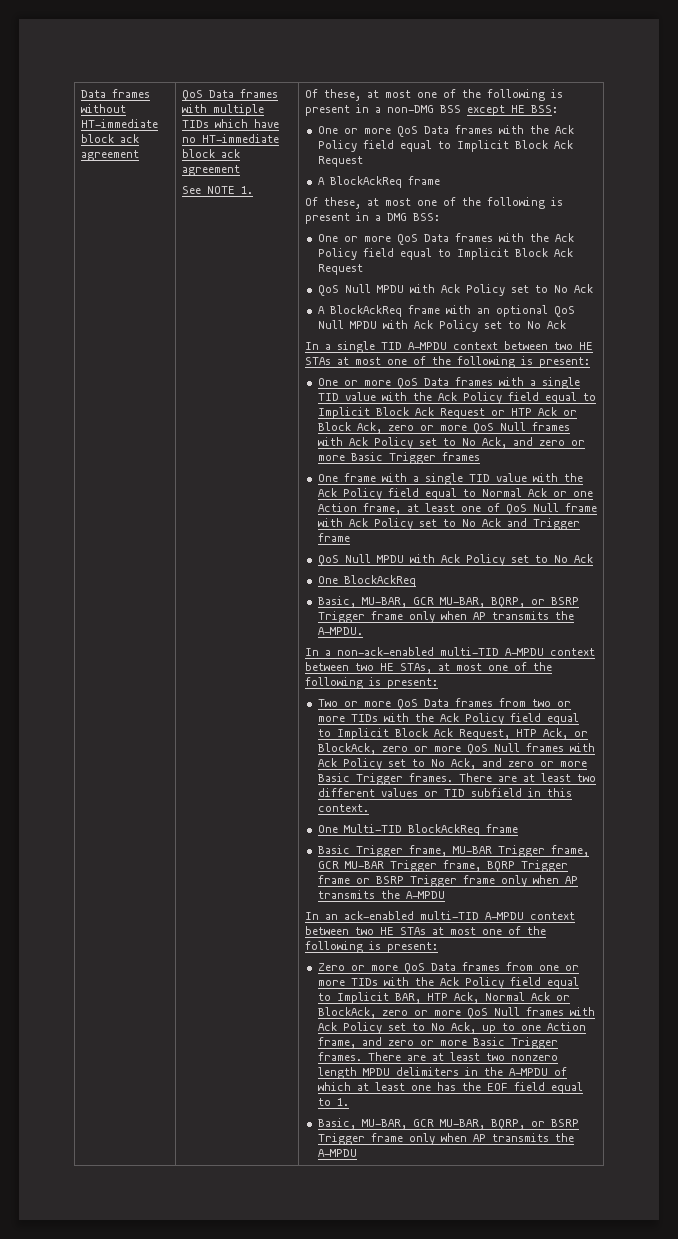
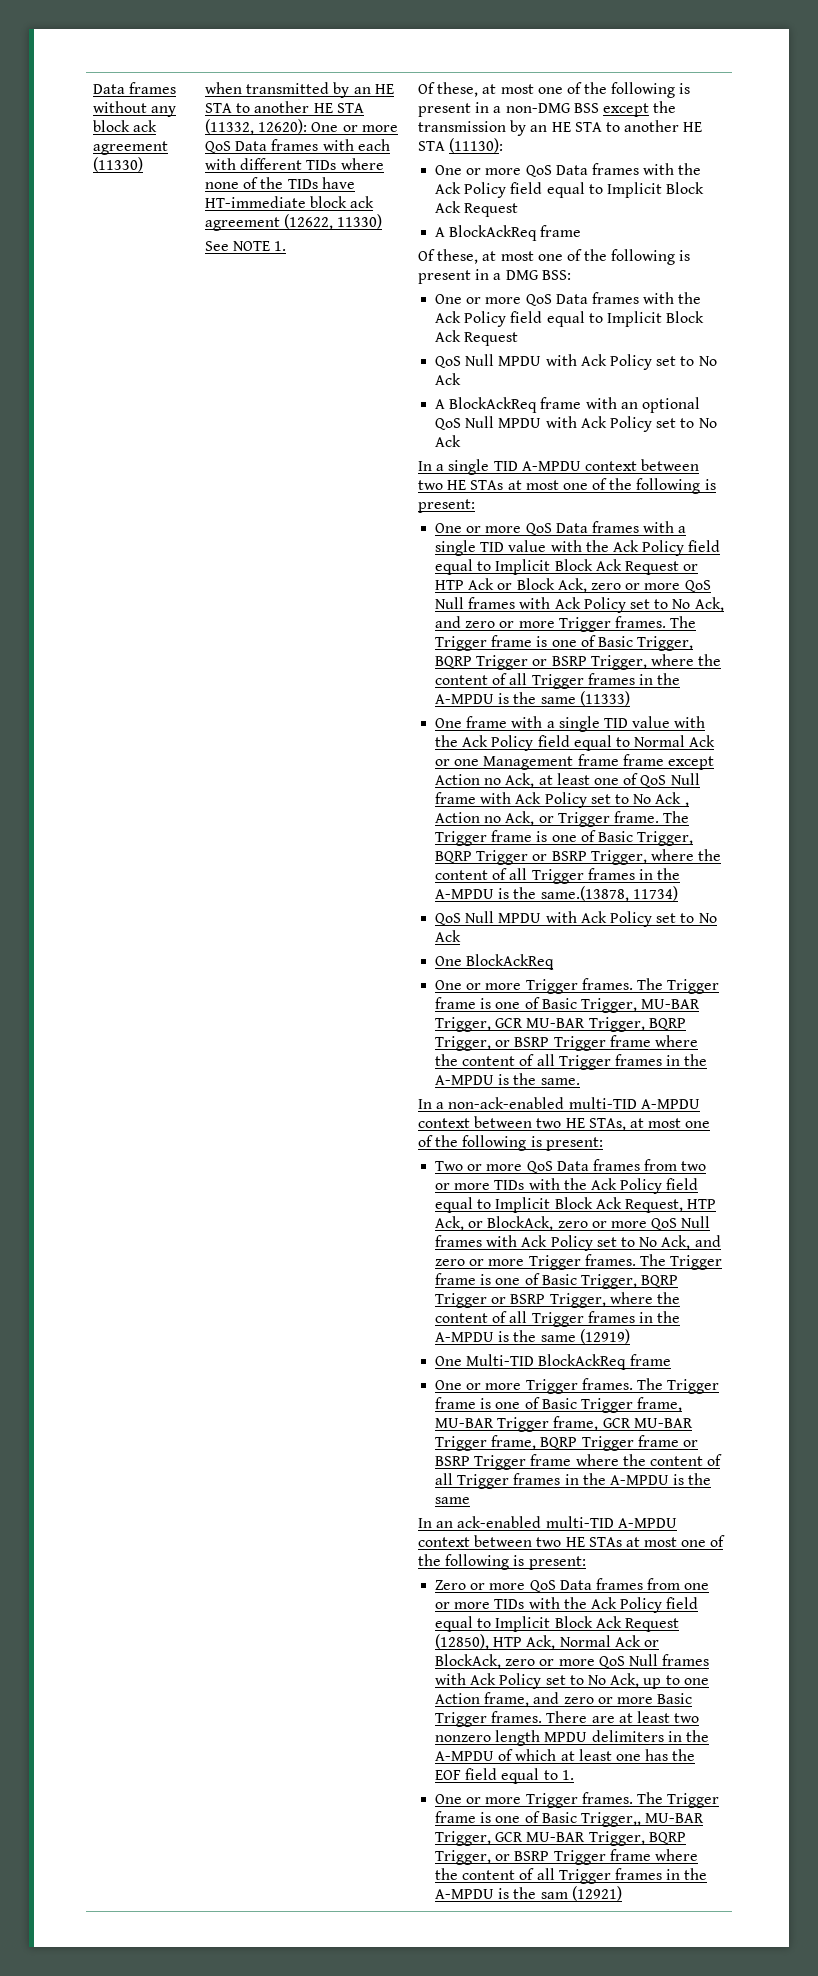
[81,119,159,128] [81,134,140,143] [81,150,140,161] [182,89,279,101] [182,104,265,116] [182,119,280,128] [182,134,280,143] [182,149,241,158] [182,165,241,176] HT-immediate block ack agreement | QoS Data frames with multiple TIDs which have no HT-immediate block ack agreement -> [151,106,177,117] [92,120,158,132] [92,141,168,155] [92,157,143,172] [204,82,394,98] [204,101,364,113] [204,119,398,135] [204,139,390,153] [204,158,384,170] [204,177,355,189] [204,196,375,208] [204,214,383,231] any block ack agreement (11330) | when transmitted by an HE STA to another HE STA (11332, 12620): One or more QoS Data frames with each with different TIDs where none of the TIDs have HT-immediate block ack agreement (12622, 11330)
[511,105,559,113] HE BSS: -> [653,101,677,113] [417,120,703,136] [417,138,504,153] the transmission by an HE STA to another HE STA (11130):
[350,452,480,464] Basic Trigger frames -> [558,616,697,632] [435,635,694,651] [435,654,722,670] [435,673,681,689] [435,691,630,706] Trigger frames. The Trigger frame is one of Basic Trigger, BQRP Trigger or BSRP Trigger, where the content of all Trigger frames in the A-MPDU is the same (11333)
[317,503,401,515] Action frame, -> [483,754,714,770] [435,773,535,788] Management frame frame except Action no Ack,
[506,518,580,530] [317,533,350,542] and Trigger frame -> [684,802,689,807] [435,811,690,827] [435,830,694,846] [435,849,722,865] [435,868,681,884] [435,886,678,902] , Action no Ack, or Trigger frame. The Trigger frame is one of Basic Trigger, BQRP Trigger or BSRP Trigger, where the content of all Trigger frames in the A-MPDU is the same.(13878, 11734)
[317,596,579,608] [317,611,574,623] [317,627,363,635] Basic, MU-BAR, GCR MU-BAR, BQRP, or BSRP Trigger frame only when AP transmits the A-MPDU. -> [435,978,720,994] [435,997,701,1013] [435,1017,686,1032] [435,1035,698,1051] [435,1054,708,1070] [435,1073,580,1085] One or more Trigger frames. The Trigger frame is one of Basic Trigger, MU-BAR Trigger, GCR MU-BAR Trigger, BQRP Trigger, or BSRP Trigger frame where the content of all Trigger frames in the A-MPDU is the same.
[317,773,596,785] [317,788,572,797] [317,804,369,812] [317,824,518,836] Basic Trigger frames. There are at least two different values or TID subfield in this context. // One Multi-TID BlockAckReq frame // -> [528,1254,723,1270] [435,1273,679,1289] [435,1292,680,1308] [435,1311,681,1327] [435,1329,630,1344] [435,1354,671,1370] [435,1378,720,1394] [435,1397,540,1409] Trigger frames. The Trigger frame is one of Basic Trigger, BQRP Trigger or BSRP Trigger, where the content of all Trigger frames in the A-MPDU is the same (12919) // One Multi-TID BlockAckReq frame // One or more Trigger frames. The Trigger frame is one of
[500,875,578,887] [317,890,445,899] only when AP transmits the A-MPDU -> [575,1454,723,1466] [435,1473,712,1489] [435,1497,471,1504] where the content of all Trigger frames in the A-MPDU is the same
[394,993,421,1004] BAR, -> [554,1616,679,1632] [435,1634,490,1650] Block Ack Request (12850),
[317,1118,579,1130] [317,1133,574,1145] [317,1149,357,1157] Basic, MU-BAR, GCR MU-BAR, BQRP, or BSRP Trigger frame only when AP transmits the A-MPDU -> [435,1792,720,1808] [435,1811,705,1827] [435,1831,686,1846] [435,1849,698,1865] [435,1868,708,1884] [435,1886,622,1901] One or more Trigger frames. The Trigger frame is one of Basic Trigger,, MU-BAR Trigger, GCR MU-BAR Trigger, BQRP Trigger, or BSRP Trigger frame where the content of all Trigger frames in the A-MPDU is the sam (12921)

